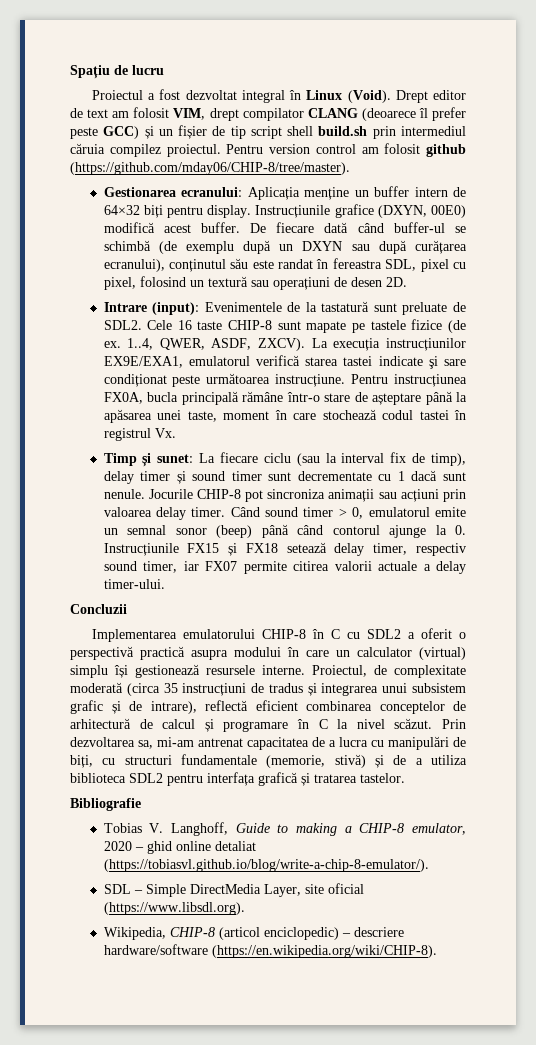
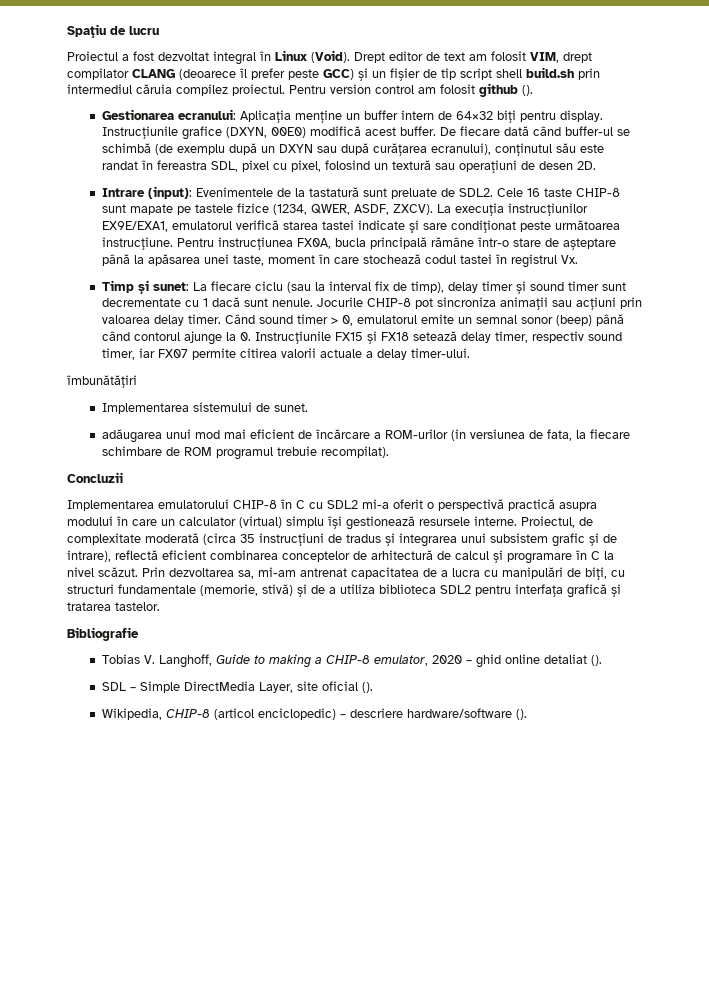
[70,162,350,175] (https://github.com/mday06/CHIP-8/tree/master). -> [522,85,533,96] ().
[447,320,466,333] [103,338,154,350] (de ex. 1..4, -> [272,204,307,215] (1234,
(165, 584) none -> [66,375,137,388] [101,402,308,414] [101,429,630,443] [101,446,389,460] // îmbunătățiri // Implementarea sistemului de sunet. // adăugarea unui mod mai eficient de încărcare a ROM-urilor (in versiunea de fata, la fiecare schimbare de ROM programul trebuie recompilat).
[408,632,416,639] a -> [362,499,389,509] mi-a
[103,859,429,872] (https://tobiasvl.github.io/blog/write-a-chip-8-emulator/). -> [590,655,602,666] ().
[103,902,245,915] (https://www.libsdl.org). -> [361,682,373,693] ().
[211,945,437,958] (https://en.wikipedia.org/wiki/CHIP-8). -> [515,709,527,720] ().

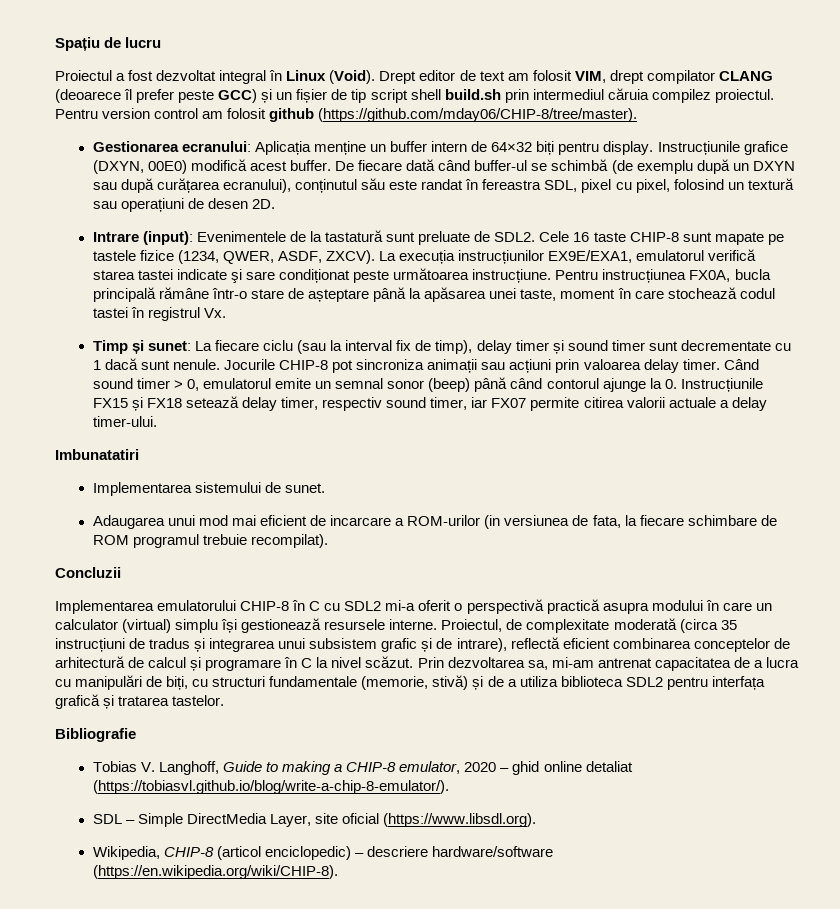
[522,85,533,96] (). -> [318,108,638,122] (https://github.com/mday06/CHIP-8/tree/master).
[66,375,137,388] îmbunătățiri -> [55,449,139,460] Imbunatatiri
[101,429,162,443] adăugarea -> [92,515,165,529] Adaugarea
[314,429,370,439] încărcare -> [330,515,392,526] incarcare
[590,655,602,666] (). -> [92,780,449,794] (https://tobiasvl.github.io/blog/write-a-chip-8-emulator/).
[361,682,373,693] (). -> [383,813,537,827] (https://www.libsdl.org).
[515,709,527,720] (). -> [92,865,338,879] (https://en.wikipedia.org/wiki/CHIP-8).

